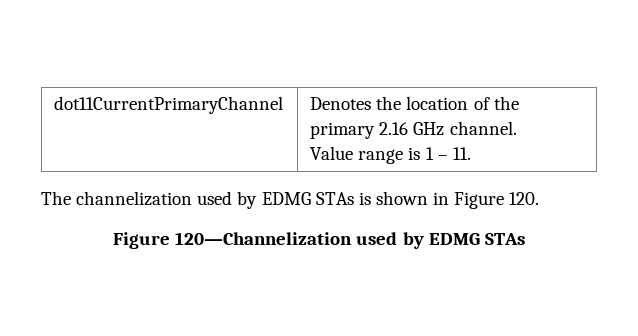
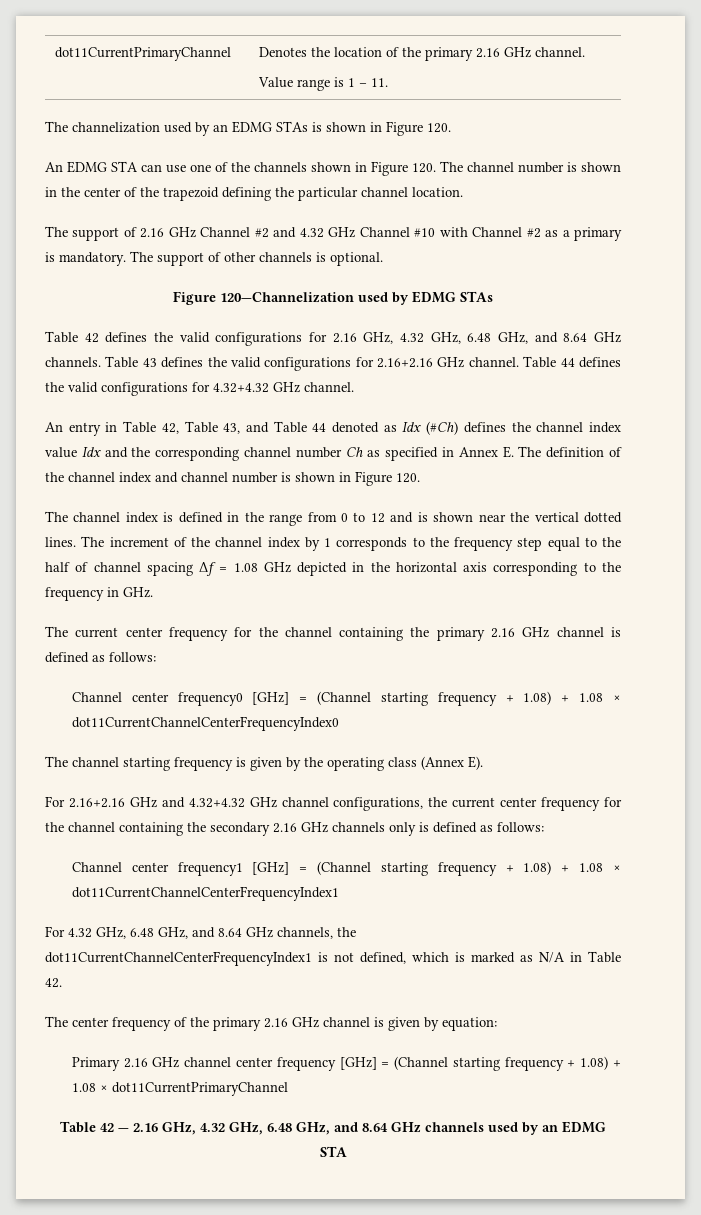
(258, 200) none -> [213,124,228,132] an
(540, 198) none -> [45,161,621,176] [45,187,463,201] [45,226,623,241] [45,251,383,266] // An EDMG STA can use one of the channels shown in Figure 120. The channel number is shown in the center of the trapezoid defining the particular channel location. // The support of 2.16 GHz Channel #2 and 4.32 GHz Channel #10 with Channel #2 as a primary is mandatory. The support of other channels is optional.
(525, 239) none -> [45,331,622,346] [45,356,621,371] [45,382,354,396] [45,421,621,436] [45,446,622,461] [45,471,420,486] [45,511,623,526] [45,536,621,551] [45,562,621,576] [45,587,153,601] [45,626,622,641] [45,652,156,663] [71,691,621,706] [71,716,339,731] [45,756,483,771] [45,796,623,811] [45,822,544,836] [71,861,621,876] [71,886,339,901] [45,926,356,939] [45,951,621,966] [45,978,62,988] [45,1016,497,1031] [71,1056,621,1071] [71,1082,288,1096] [60,1121,606,1135] [319,1146,347,1157] // Table 42 defines the valid configurations for 2.16 GHz, 4.32 GHz, 6.48 GHz, and 8.64 GHz channels. Table 43 defines the valid configurations for 2.16+2.16 GHz channel. Table 44 defines the valid configurations for 4.32+4.32 GHz channel. // An entry in Table 42, Table 43, and Table 44 denoted as Idx (#Ch) defines the channel index value Idx and the corresponding channel number Ch as specified in Annex E. The definition of the channel index and channel number is shown in Figure 120. // The channel index is defined in the range from 0 to 12 and is shown near the vertical dotted lines. The increment of the channel index by 1 corresponds to the frequency step equal to the half of channel spacing Δf = 1.08 GHz depicted in the horizontal axis corresponding to the frequency in GHz. // The current center frequency for the channel containing the primary 2.16 GHz channel is defined as follows: // Channel center frequency0 [GHz] = (Channel starting frequency + 1.08) + 1.08 × dot11CurrentChannelCenterFrequencyIndex0 // The channel starting frequency is given by the operating class (Annex E). // For 2.16+2.16 GHz and 4.32+4.32 GHz channel configurations, the current center frequency for the channel containing the secondary 2.16 GHz channels only is defined as follows: // Channel center frequency1 [GHz] = (Channel starting frequency + 1.08) + 1.08 × dot11CurrentChannelCenterFrequencyIndex1 // For 4.32 GHz, 6.48 GHz, and 8.64 GHz channels, the dot11CurrentChannelCenterFrequencyIndex1 is not defined, which is marked as N/A in Table 42. // The center frequency of the primary 2.16 GHz channel is given by equation: // Primary 2.16 GHz channel center frequency [GHz] = (Channel starting frequency + 1.08) + 1.08 × dot11CurrentPrimaryChannel // Table 42 — 2.16 GHz, 4.32 GHz, 6.48 GHz, and 8.64 GHz channels used by an EDMG STA

